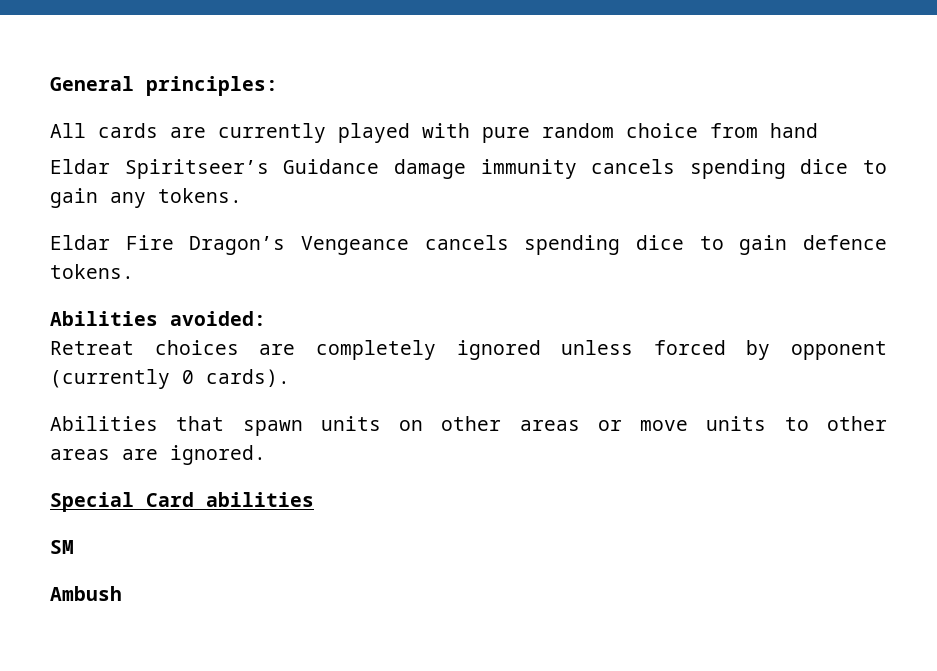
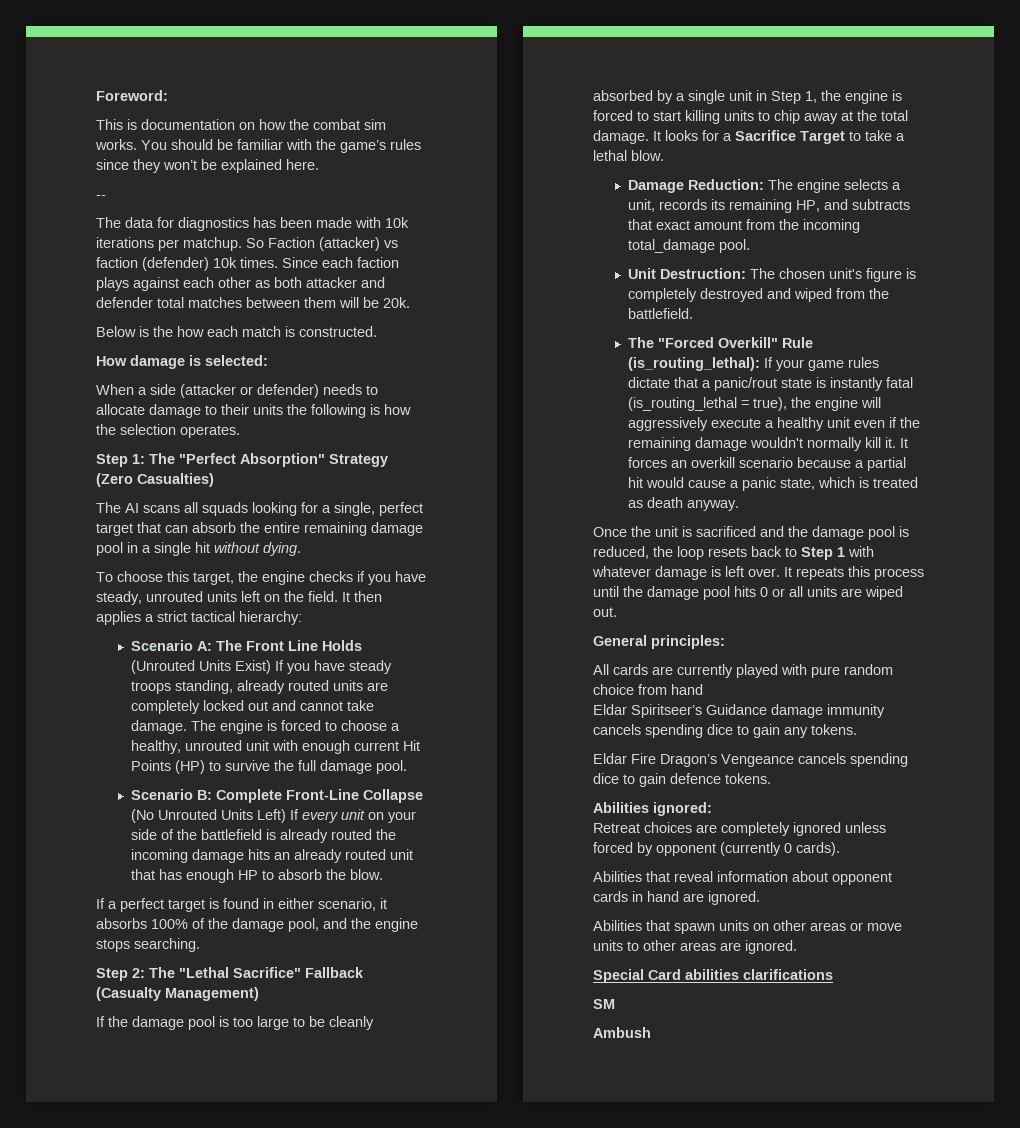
(50, 83) none -> [96,90,168,101] [96,119,386,130] [95,139,421,153] [96,159,319,173] [96,195,106,199] [96,217,409,231] [96,237,398,251] [96,257,399,271] [96,277,385,291] [96,297,410,308] [96,326,377,337] [96,355,268,369] [96,384,378,398] [96,404,411,418] [96,424,240,438] [96,453,388,467] [96,473,214,487] [96,502,423,516] [96,522,423,536] [96,542,301,556] [96,571,426,585] [96,591,382,605] [96,611,302,625] [130,640,362,651] [130,660,392,674] [130,680,388,694] [130,700,374,714] [130,720,400,734] [130,740,420,754] [130,760,407,774] [130,789,423,803] [130,809,416,823] [130,829,396,843] [130,849,413,863] [130,869,383,883] [96,898,387,912] [96,918,418,932] [96,938,200,952] [96,967,364,981] [96,987,259,1001] [96,1016,374,1030] [593,90,902,104] [593,110,908,124] [593,130,905,144] [593,150,664,161] [627,179,901,193] [627,199,910,213] [627,219,860,233] [627,239,750,253] [627,268,916,282] [627,288,889,302] [627,308,693,319] [627,337,813,348] [627,357,879,371] [627,377,913,391] [627,397,881,411] [627,417,920,431] [627,437,908,451] [627,457,906,471] [627,477,918,491] [627,497,739,511] [593,526,909,540] [593,546,874,560] [592,566,924,580] [593,586,903,600] [593,607,617,617] Foreword: // This is documentation on how the combat sim works. You should be familiar with the game’s rules since they won’t be explained here. // -- // The data for diagnostics has been made with 10k iterations per matchup. So Faction (attacker) vs faction (defender) 10k times. Since each faction plays against each other as both attacker and defender total matches between them will be 20k. // Below is the how each match is constructed. // How damage is selected: // When a side (attacker or defender) needs to allocate damage to their units the following is how the selection operates. // Step 1: The "Perfect Absorption" Strategy (Zero Casualties) // The AI scans all squads looking for a single, perfect target that can absorb the entire remaining damage pool in a single hit without dying. // To choose this target, the engine checks if you have steady, unrouted units left on the field. It then applies a strict tactical hierarchy: // Scenario A: The Front Line Holds (Unrouted Units Exist) If you have steady troops standing, already routed units are completely locked out and cannot take damage. The engine is forced to choose a healthy, unrouted unit with enough current Hit Points (HP) to survive the full damage pool. // Scenario B: Complete Front-Line Collapse (No Unrouted Units Left) If every unit on your side of the battlefield is already routed the incoming damage hits an already routed unit that has enough HP to absorb the blow. // If a perfect target is found in either scenario, it absorbs 100% of the damage pool, and the engine stops searching. // Step 2: The "Lethal Sacrifice" Fallback (Casualty Management) // If the damage pool is too large to be cleanly absorbed by a single unit in Step 1, the engine is forced to start killing units to chip away at the total damage. It looks for a Sacrifice Target to take a lethal blow. // Damage Reduction: The engine selects a unit, records its remaining HP, and subtracts that exact amount from the incoming total_damage pool. // Unit Destruction: The chosen unit's figure is completely destroyed and wiped from the battlefield. // The "Forced Overkill" Rule (is_routing_lethal): If your game rules dictate that a panic/rout state is instantly fatal (is_routing_lethal = true), the engine will aggressively execute a healthy unit even if the remaining damage wouldn't normally kill it. It forces an overkill scenario because a partial hit would cause a panic state, which is treated as death anyway. // Once the unit is sacrificed and the damage pool is reduced, the loop resets back to Step 1 with whatever damage is left over. It repeats this process until the damage pool hits 0 or all units are wiped out. //
[170,311,266,326] avoided: -> [653,802,712,816] ignored:
(290, 378) none -> [593,871,892,885] [593,891,760,905] // Abilities that reveal information about opponent cards in hand are ignored.
(314, 499) none -> [743,969,833,980] clarifications

